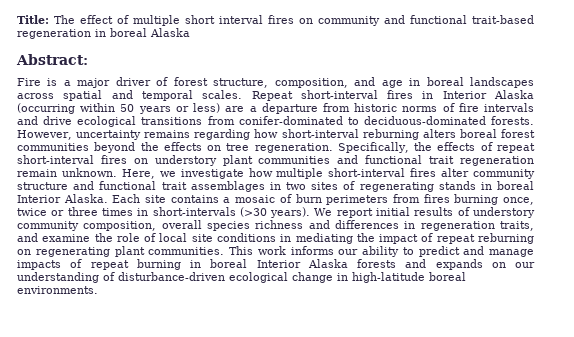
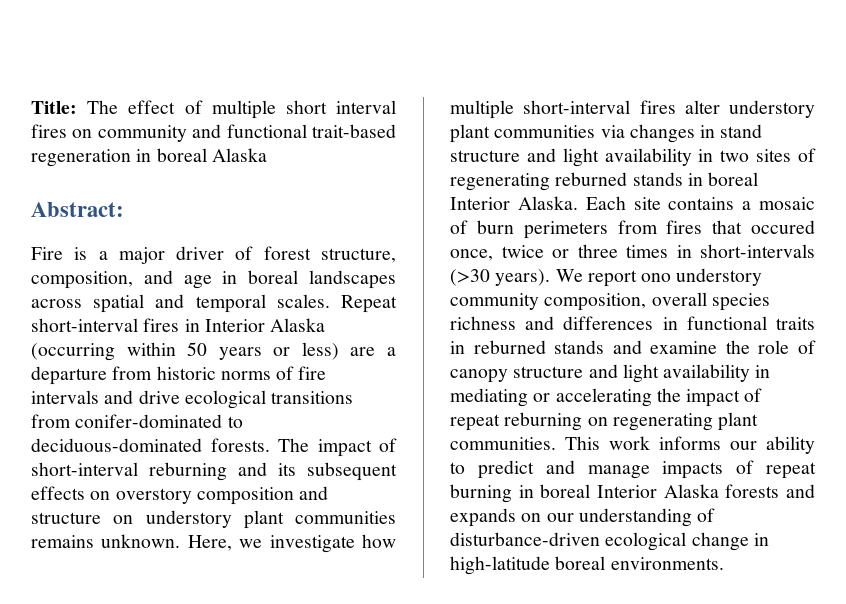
[17,129,535,140] [17,142,536,153] [17,155,535,166] [17,169,57,177] However, uncertainty remains regarding how short-interval reburning alters boreal forest communities beyond the effects on tree regeneration. Specifically, the effects of repeat short-interval fires on understory plant communities and functional trait regeneration remain -> [278,438,397,457] [31,462,397,481] [31,486,329,505] [31,510,396,529] [31,535,94,548] The impact of short-interval reburning and its subsequent effects on overstory composition and structure on understory plant communities remains
[472,169,535,179] [17,181,265,192] community structure and functional trait assemblages -> [729,100,815,118] [450,124,763,143] [450,148,692,167] understory plant communities via changes in stand structure and light availability
(434, 187) none -> [555,172,628,186] reburned
[454,194,499,205] burning -> [712,220,815,234] that occured
[376,207,470,216] initial results of -> [641,273,672,282] ono
[420,221,534,231] regeneration traits, -> [686,316,815,330] [450,340,605,354] functional traits in reburned stands
[159,233,353,244] local site conditions in mediating -> [450,364,771,383] [450,388,652,407] canopy structure and light availability in mediating or accelerating

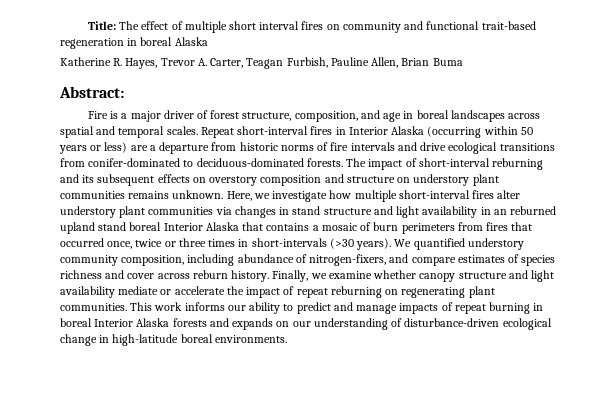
(267, 155) none -> [60,57,463,69] // Katherine R. Hayes, Trevor A. Carter, Teagan Furbish, Pauline Allen, Brian Buma
[720,148,816,162] [450,172,759,191] [450,196,661,210] two sites of regenerating reburned stands in boreal Interior Alaska. Each site -> [493,206,557,215] [60,222,264,234] an reburned upland stand boreal Interior Alaska that
[751,220,815,234] occured -> [60,238,104,247] occurred
[587,270,672,287] report ono -> [413,238,465,250] quantified
[651,292,770,311] [450,316,815,330] [450,340,816,354] overall species richness and differences in functional traits in reburned stands and examine the role of -> [187,254,556,266] [60,270,417,282] including abundance of nitrogen-fixers, and compare estimates of species richness and cover across reburn history. Finally, we examine whether
[755,365,771,378] [450,388,652,407] in mediating or accelerating -> [118,286,225,295] mediate or accelerate

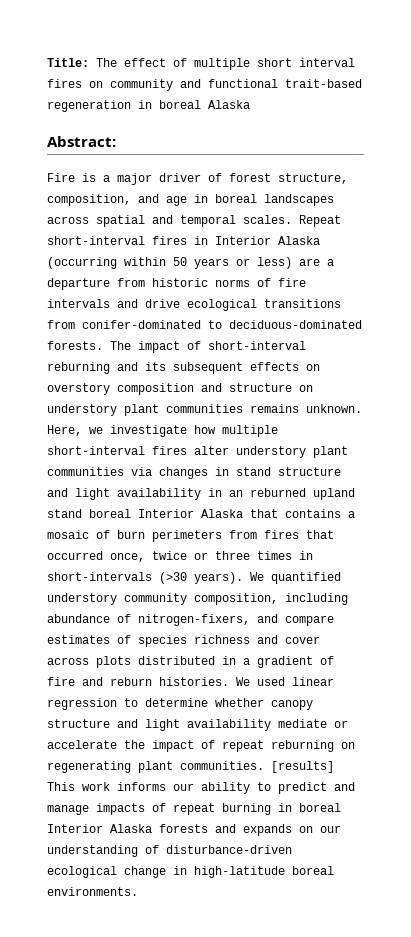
[60,57,463,69] // Katherine R. Hayes, Trevor A. Carter, Teagan Furbish, Pauline Allen, Brian Buma -> (250, 104) none
[192,270,372,282] reburn history. Finally, we examine -> [96,656,334,668] [47,677,334,686] [47,698,208,710] plots distributed in a gradient of fire and reburn histories. We used linear regression to determine
(127, 307) none -> [271,761,334,773] [results]

